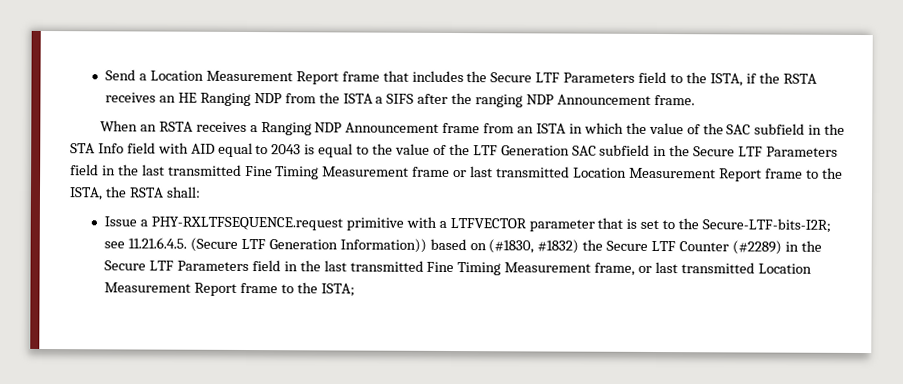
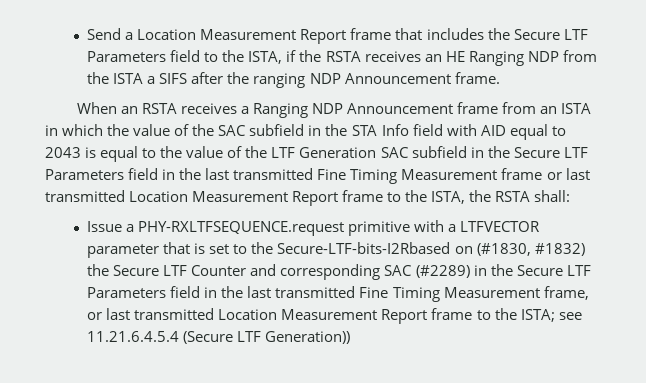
[701,218,831,233] [104,237,467,253] Secure-LTF-bits-I2R; see 11.21.6.4.5. (Secure LTF Generation Information)) based -> [277,242,451,254] Secure-LTF-bits-I2Rbased
(729, 246) none -> [250,264,413,280] and corresponding SAC
(355, 290) none -> [558,312,582,320] [87,331,351,344] see 11.21.6.4.5.4 (Secure LTF Generation))

